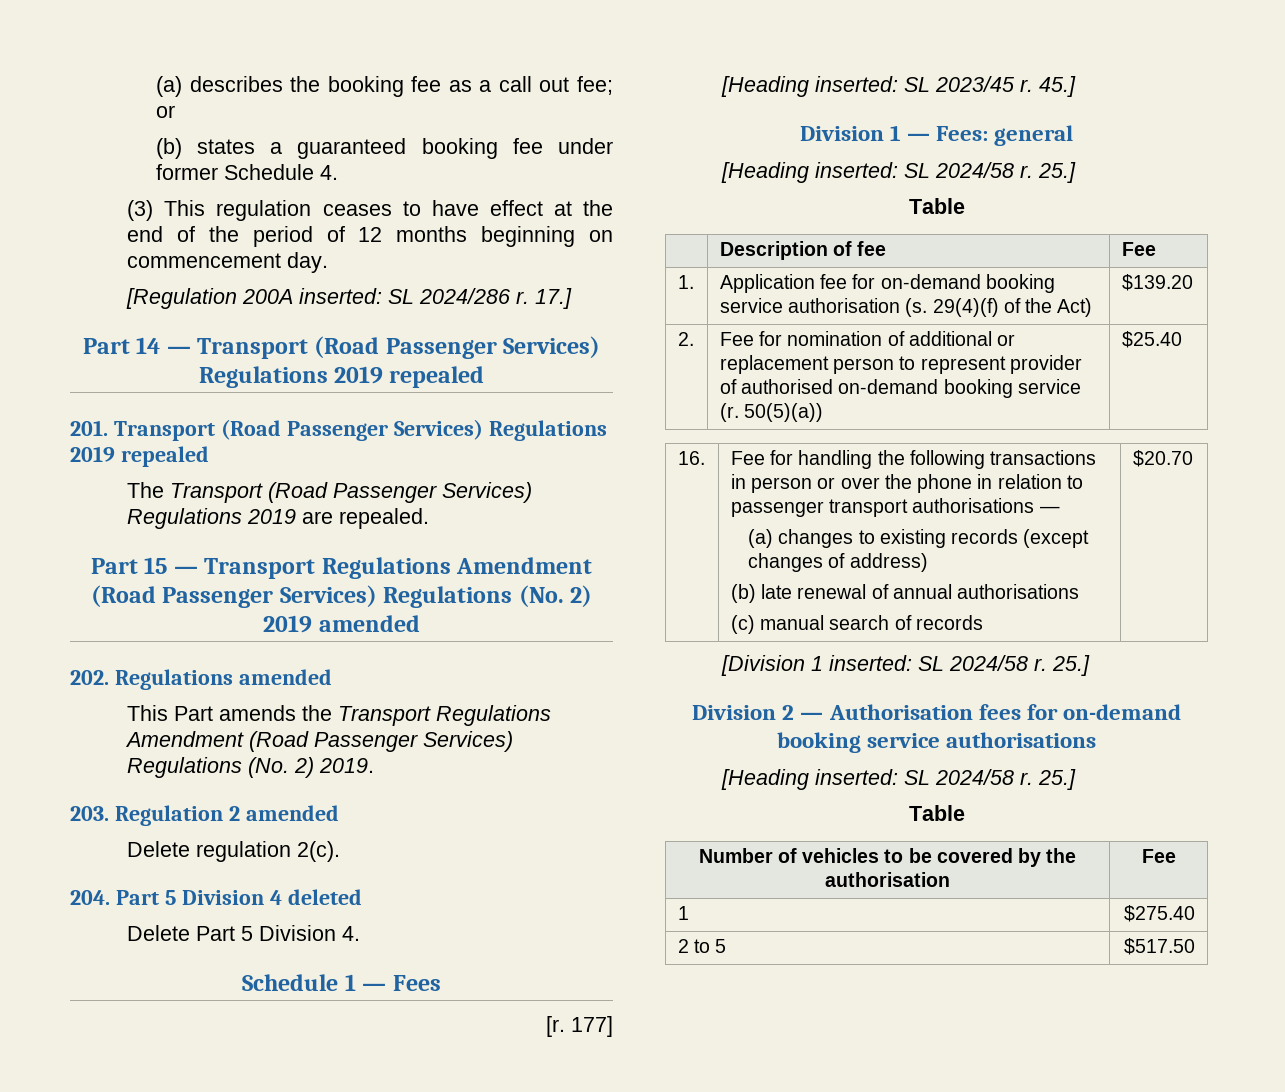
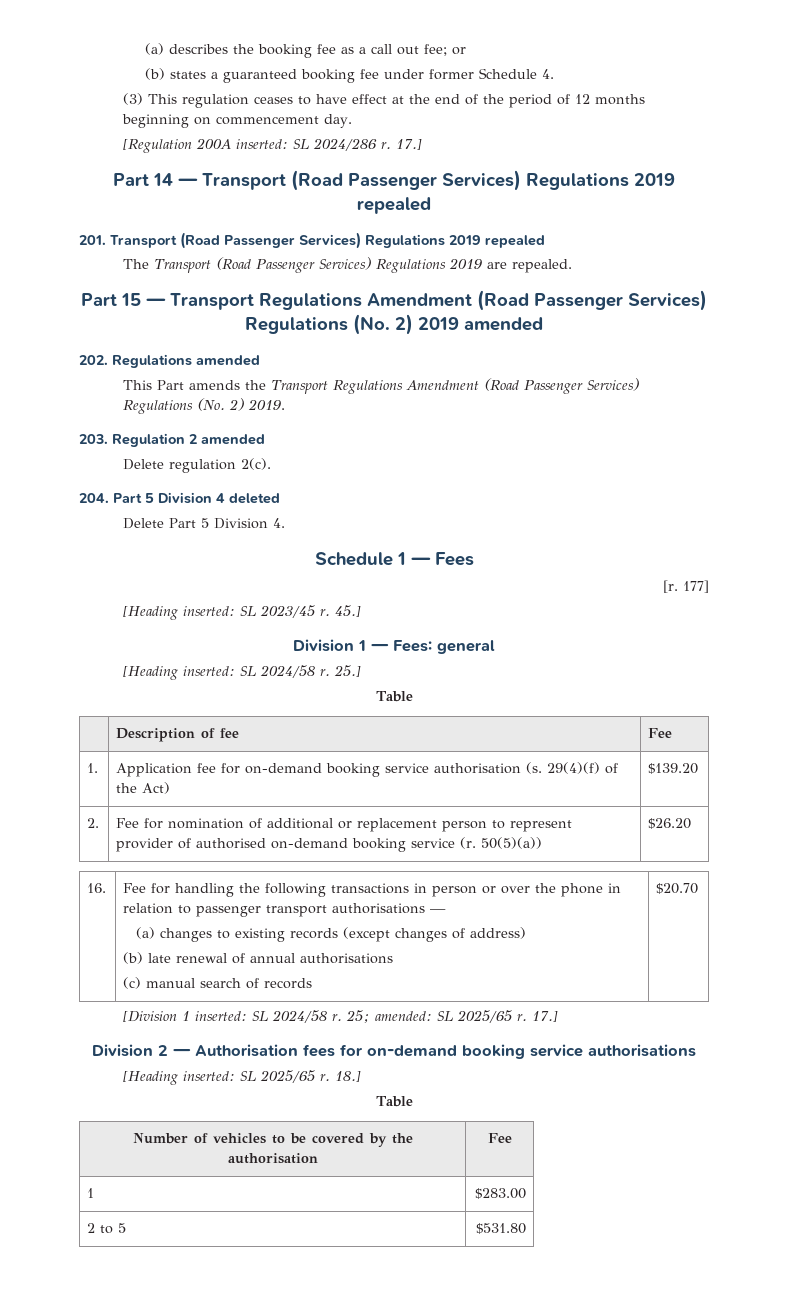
[1121,331,1182,348] $25.40 -> [648,818,692,829] $26.20
[1052,655,1091,676] 25.] -> [345,1010,558,1023] 25; amended: SL 2025/65 r. 17.]
[935,769,1077,790] 2024/58 r. 25.] -> [259,1070,361,1083] 2025/65 r. 18.]
[1124,905,1196,922] $275.40 -> [474,1188,526,1199] $283.00
[1124,938,1196,955] $517.50 -> [475,1223,526,1234] $531.80

